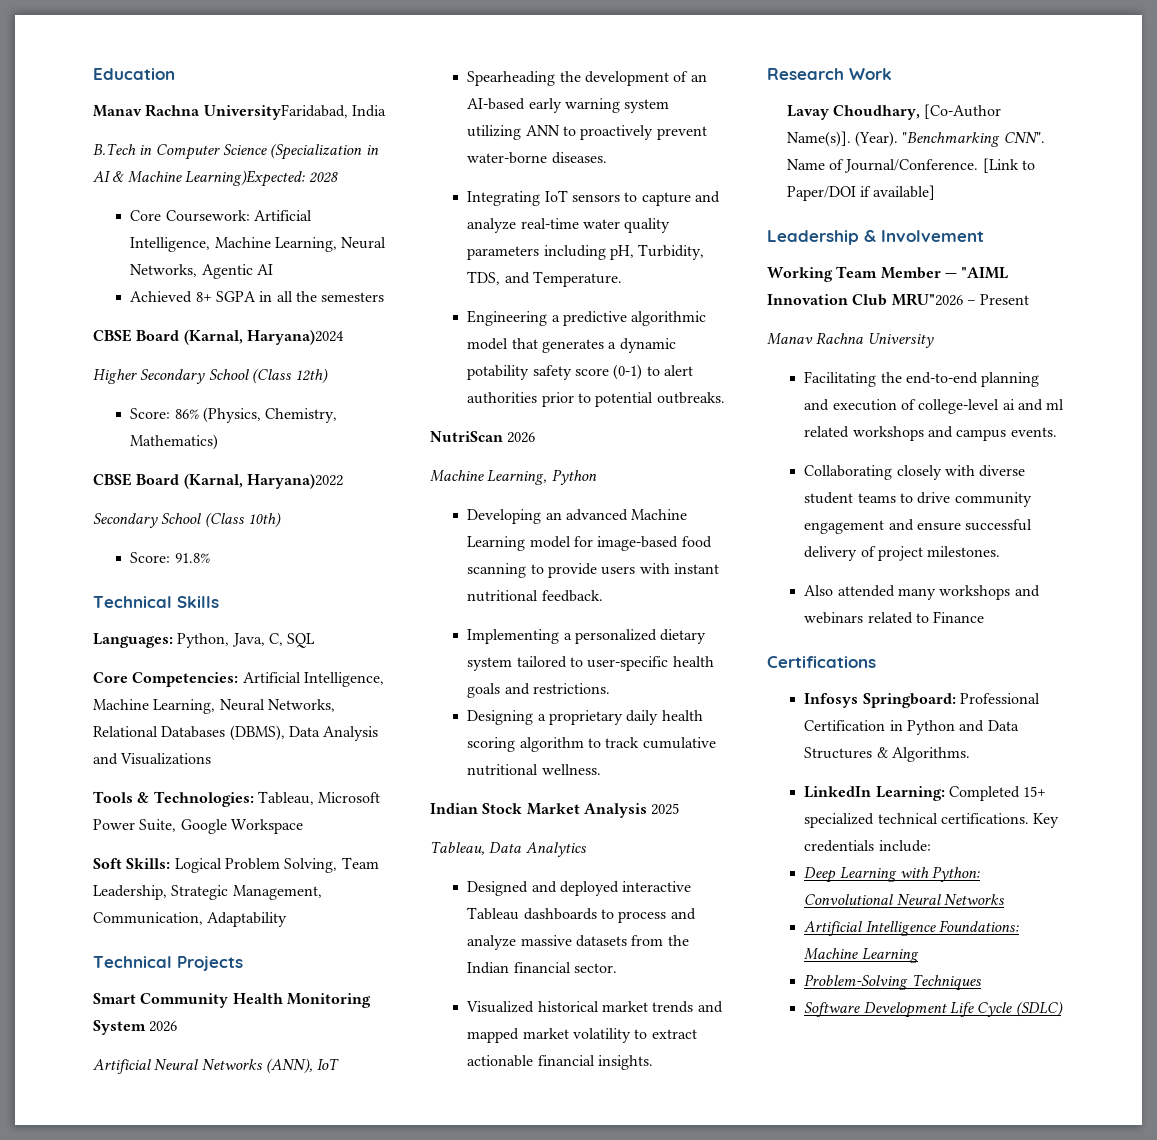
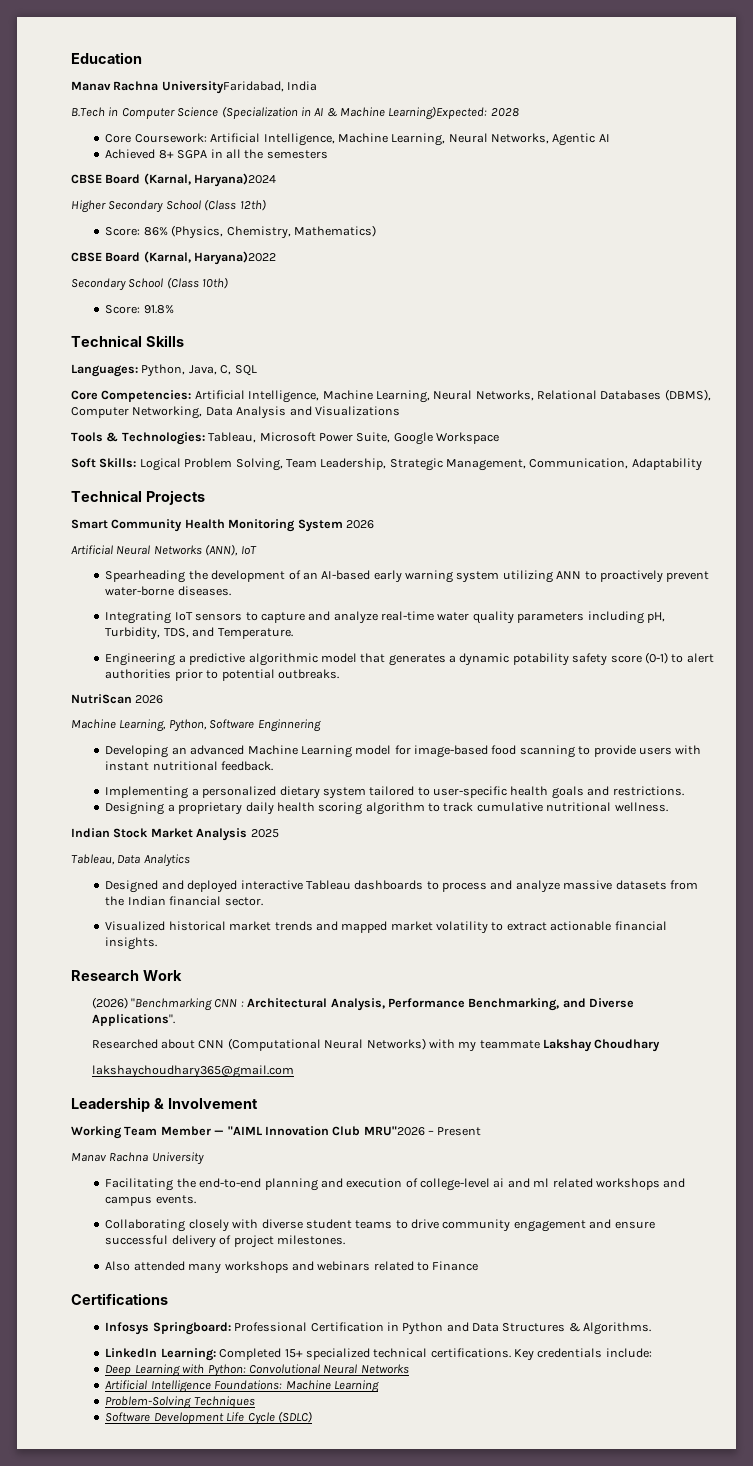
(285, 733) none -> [71,406,203,419] Computer Networking,
[551,469,597,485] Python -> [168,719,321,732] Python, Software Enginnering
[786,104,1002,120] [786,131,1045,147] [786,158,1035,173] [786,185,936,201] Lavay Choudhary, [Co-Author Name(s)]. (Year). "Benchmarking CNN". Name of Journal/Conference. [Link to Paper/DOI if available] -> [91,997,635,1011] [91,1014,175,1026] [91,1038,661,1052] [91,1065,294,1078] (2026) "Benchmarking CNN : Architectural Analysis, Performance Benchmarking, and Diverse Applications". // Researched about CNN (Computational Neural Networks) with my teammate Lakshay Choudhary // lakshaychoudhary365@gmail.com

